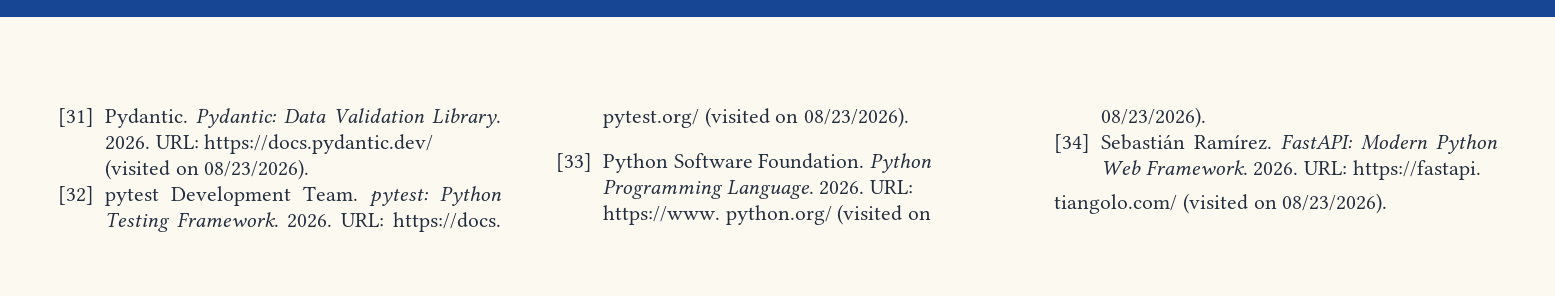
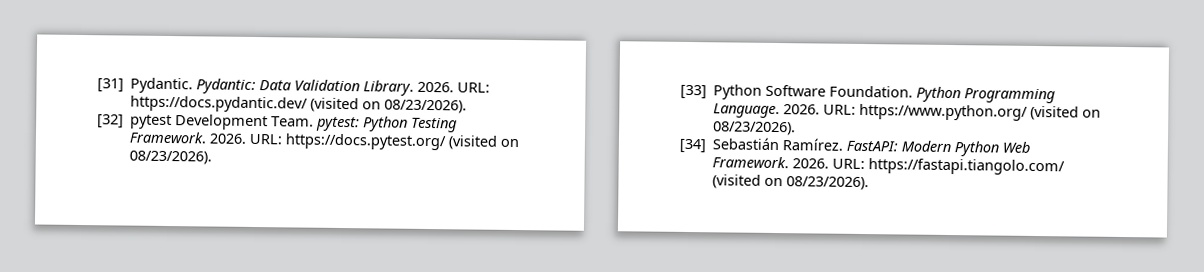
[393,212,501,232] [602,109,699,128] https://docs. pytest.org/ -> [285,133,447,151] https://docs.pytest.org/
[602,205,832,225] https://www. python.org/ -> [859,103,1029,121] https://www.python.org/
[1352,160,1481,180] [1054,194,1177,214] https://fastapi. // tiangolo.com/ -> [868,158,1066,176] https://fastapi.tiangolo.com/

